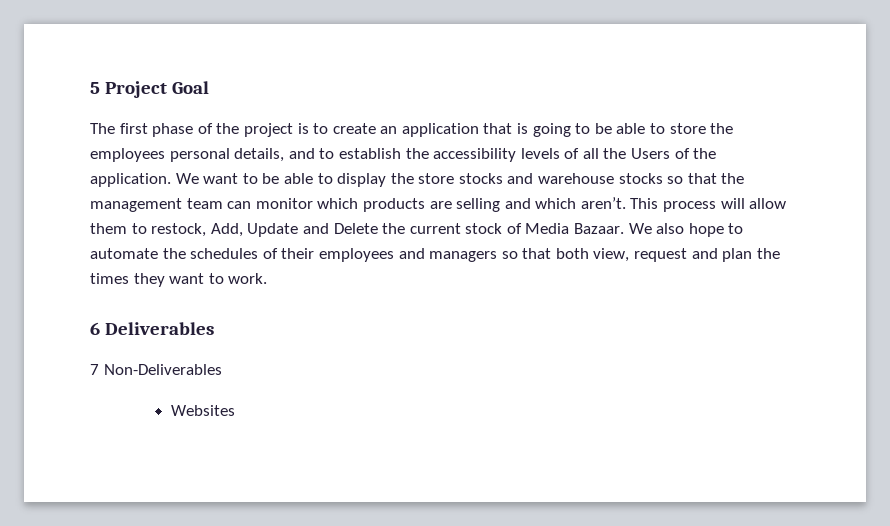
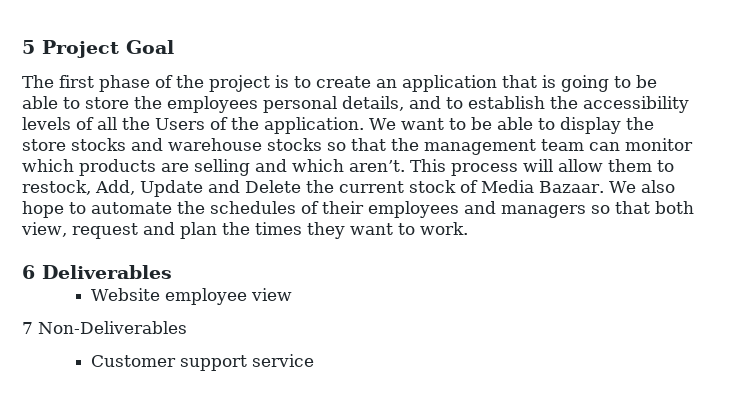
(215, 328) none -> [90,288,292,305] // Website employee view
[170,405,235,416] Websites -> [90,354,314,371] Customer support service

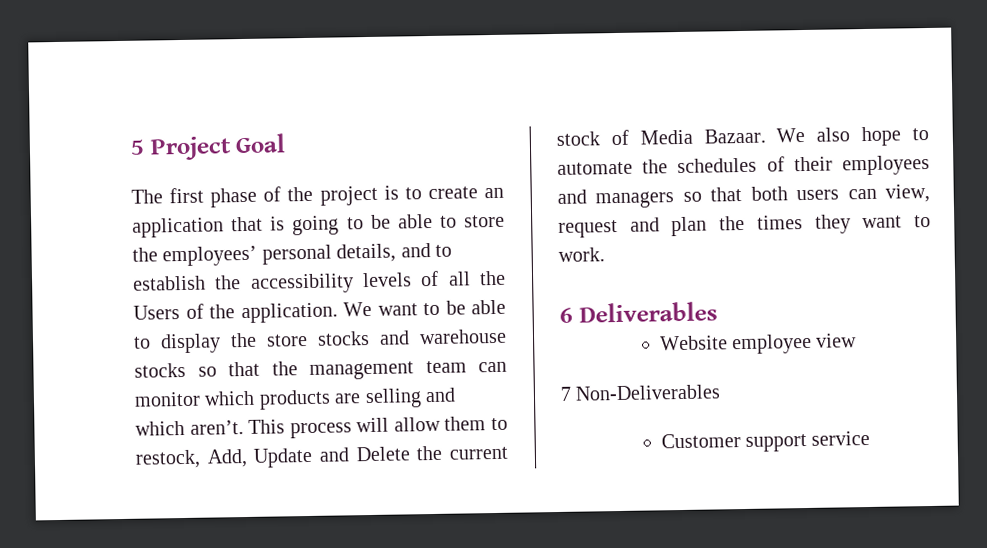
[167,96,258,113] employees -> [162,245,258,267] employees’
(694, 207) none -> [796,188,877,201] users can

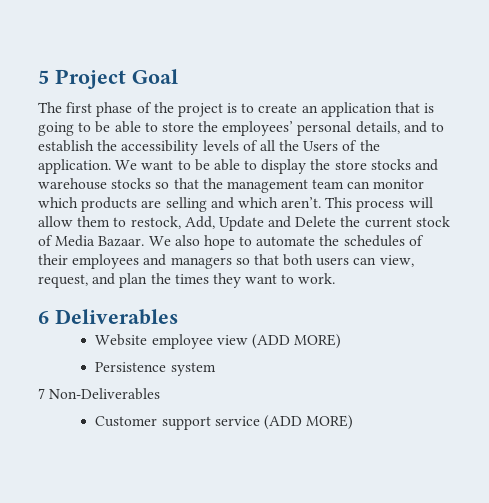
[558,220,618,238] request -> [38,274,88,288] request,
(858, 340) none -> [251,334,342,349] [95,362,216,376] (ADD MORE) // Persistence system
(871, 438) none -> [263,415,354,430] (ADD MORE)

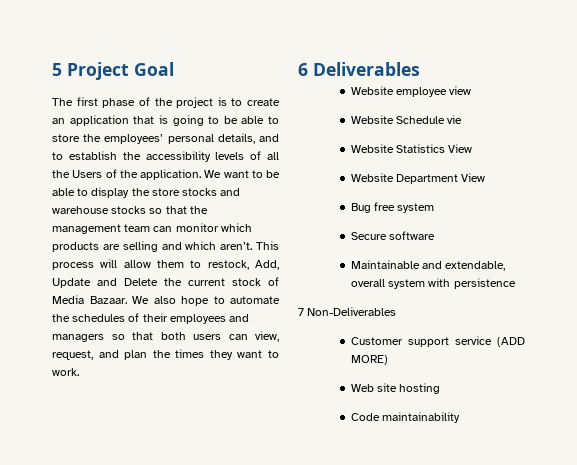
[251,334,342,349] [95,362,216,376] (ADD MORE) // Persistence system -> [350,115,463,124] [350,144,473,153] [350,173,486,184] [350,202,435,213] [350,231,436,240] [350,260,506,271] [350,278,516,289] // Website Schedule vie // Website Statistics View // Website Department View // Bug free system // Secure software // Maintainable and extendable, overall system with persistence
(354, 422) none -> [350,383,441,394] [350,412,461,423] // Web site hosting // Code maintainability

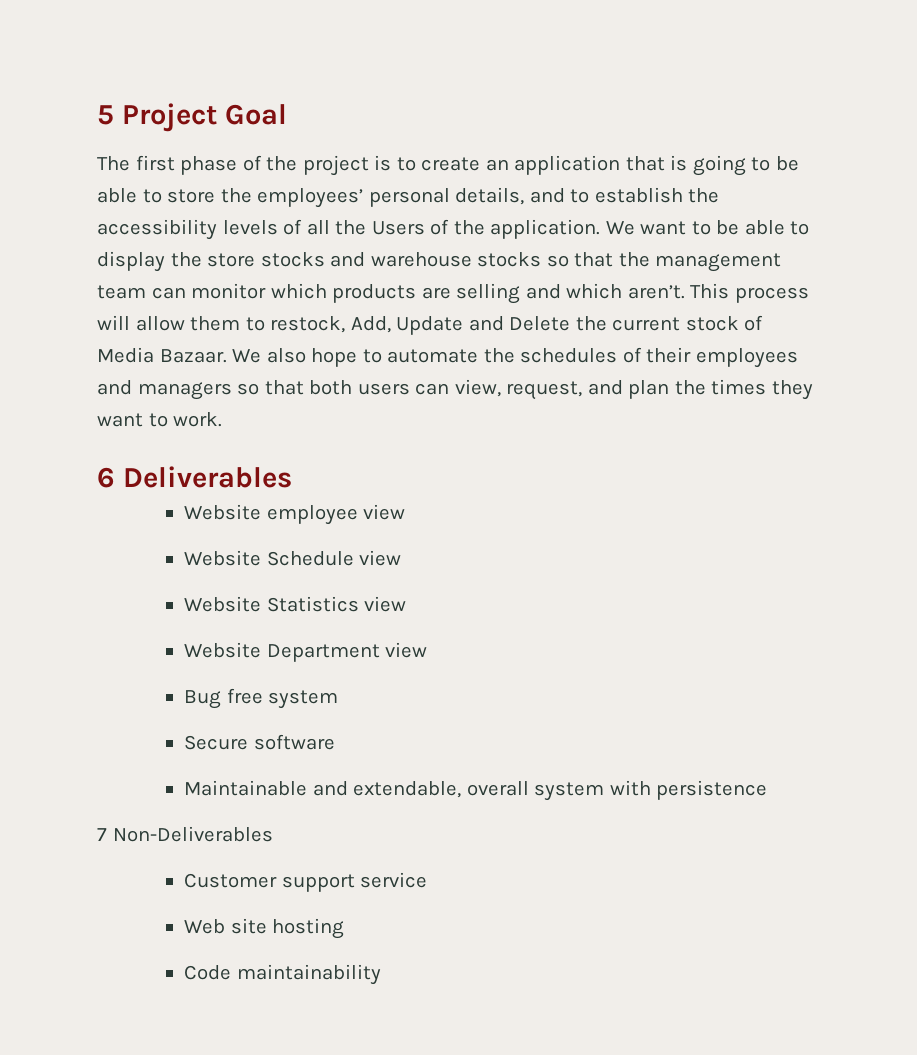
[447,115,463,124] vie -> [359,550,402,566] view
[448,144,473,153] View -> [364,596,407,612] view
[461,173,486,182] View -> [385,642,428,658] view
[497,337,525,347] [350,355,388,365] (ADD MORE) -> (428, 880) none

